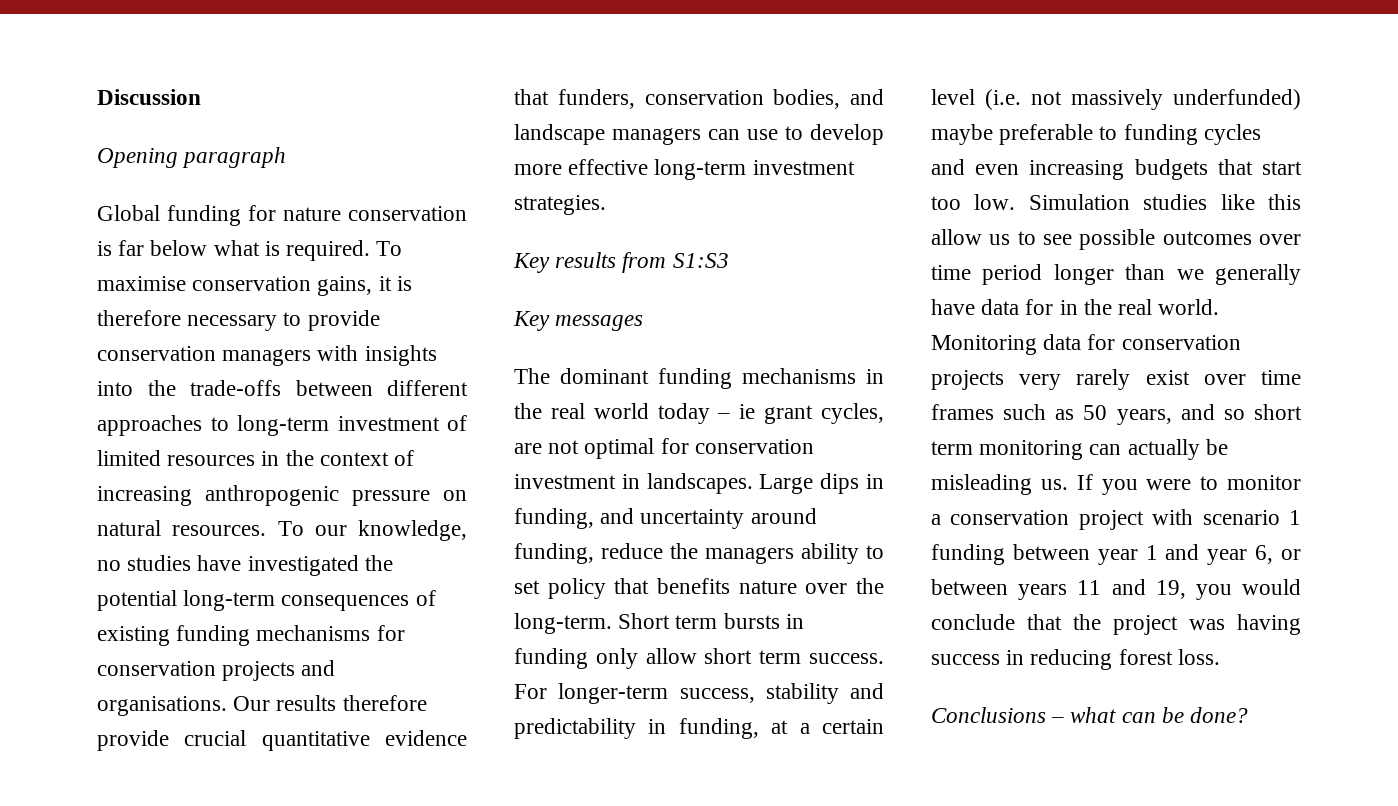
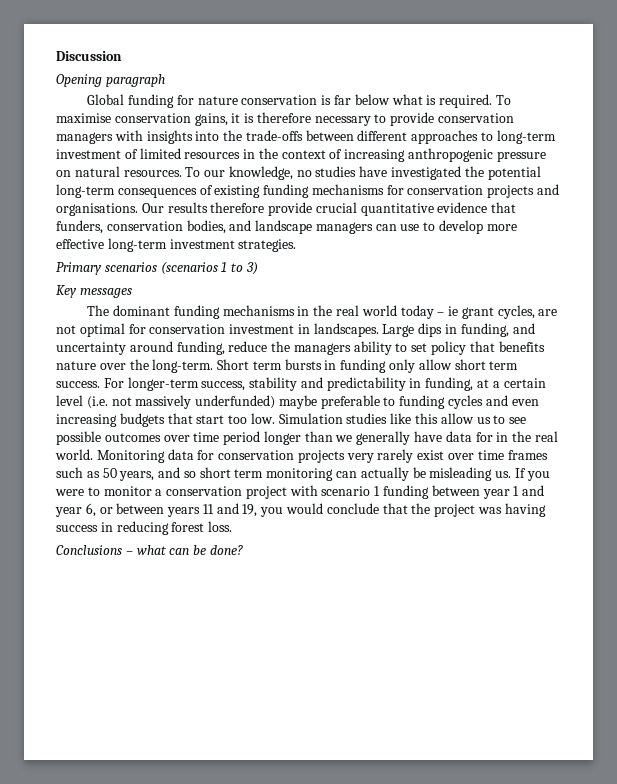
[513,252,729,273] Key results from S1:S3 -> [56,262,258,275] Primary scenarios (scenarios 1 to 3)

